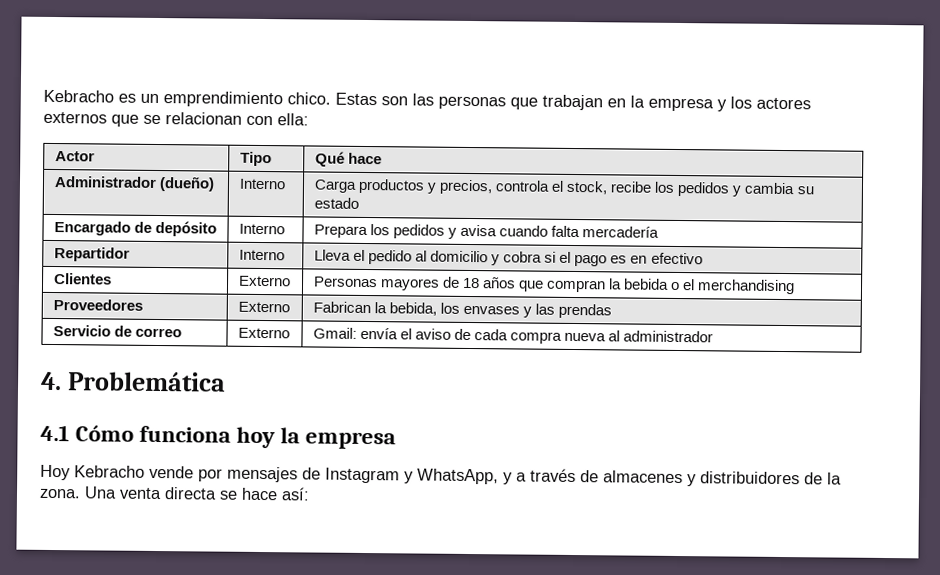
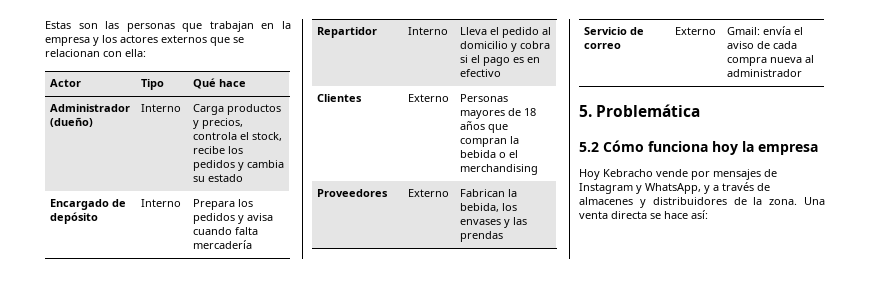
[43,89,331,108] Kebracho es un emprendimiento chico. -> (45, 25) none
[40,371,62,391] 4. -> [579,105,592,117] 5.
[40,424,70,442] 4.1 -> [579,142,599,152] 5.2

